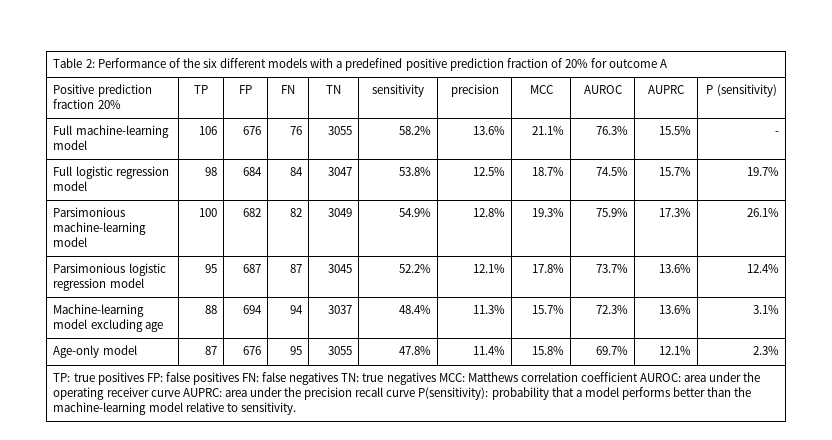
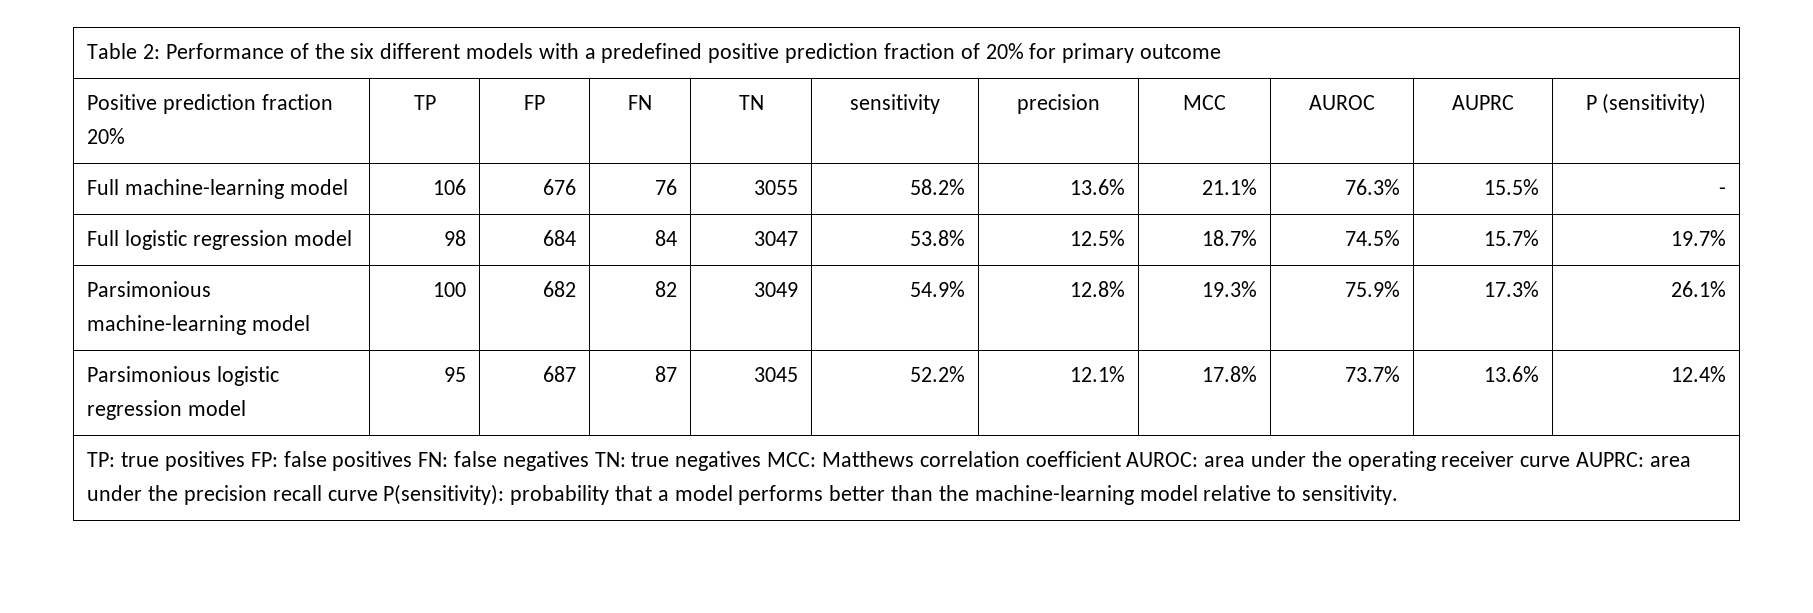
(608, 63) none -> [1062,43,1135,63] primary
[660,59,668,68] A -> (1221, 51) none
[53,304,145,317] [53,319,163,332] [204,305,217,314] [242,305,262,314] [289,305,303,314] [327,305,352,314] [398,305,431,314] [472,305,505,314] [531,305,564,314] [595,305,628,314] [658,305,691,314] [752,305,779,314] [53,345,137,358] [204,346,217,355] [242,346,261,355] [289,346,302,355] [327,346,352,355] [398,346,431,355] [472,346,505,355] [531,346,564,355] [595,346,628,355] [658,346,691,355] [752,346,779,355] // Machine-learning model excluding age | 88 | 694 | 94 | 3037 | 48.4% | 11.3% | 15.7% | 72.3% | 13.6% | 3.1% // Age-only model | 87 | 676 | 95 | 3055 | 47.8% | 11.4% | 15.8% | 69.7% | 12.1% | 2.3% -> (1726, 374) none

